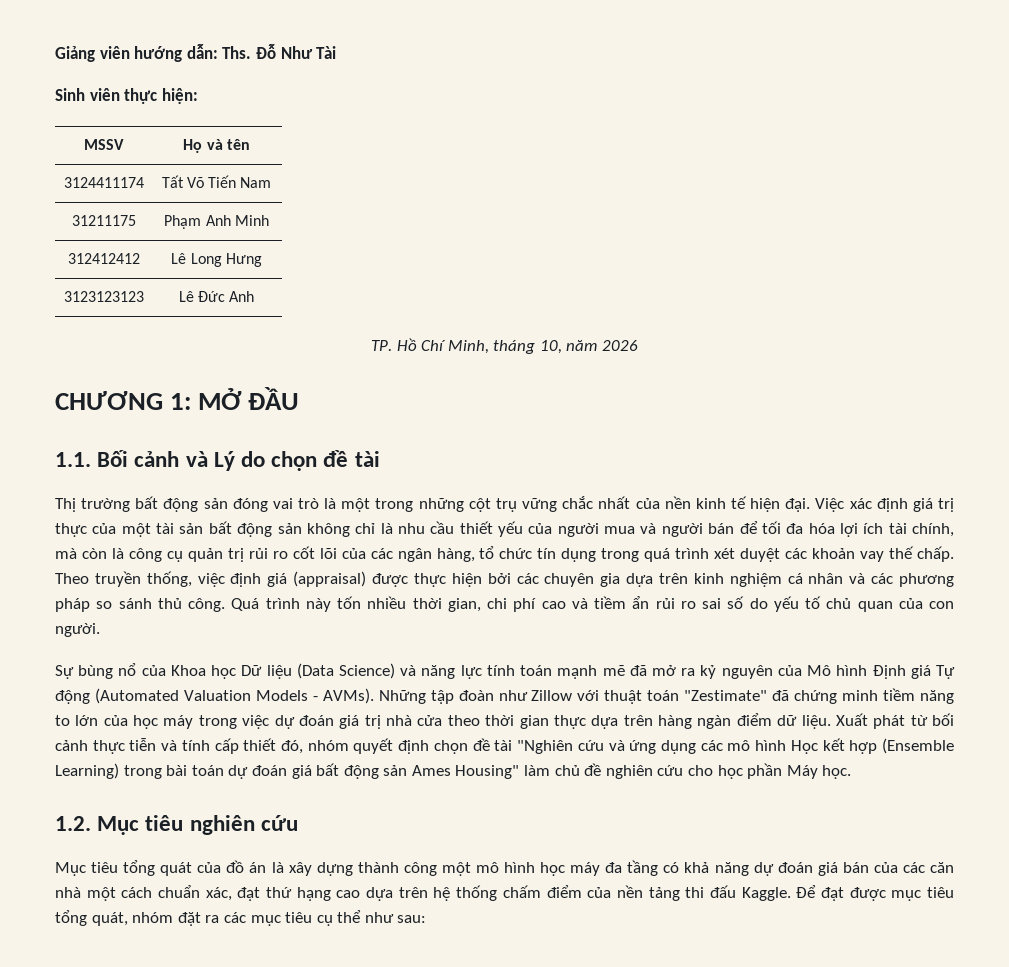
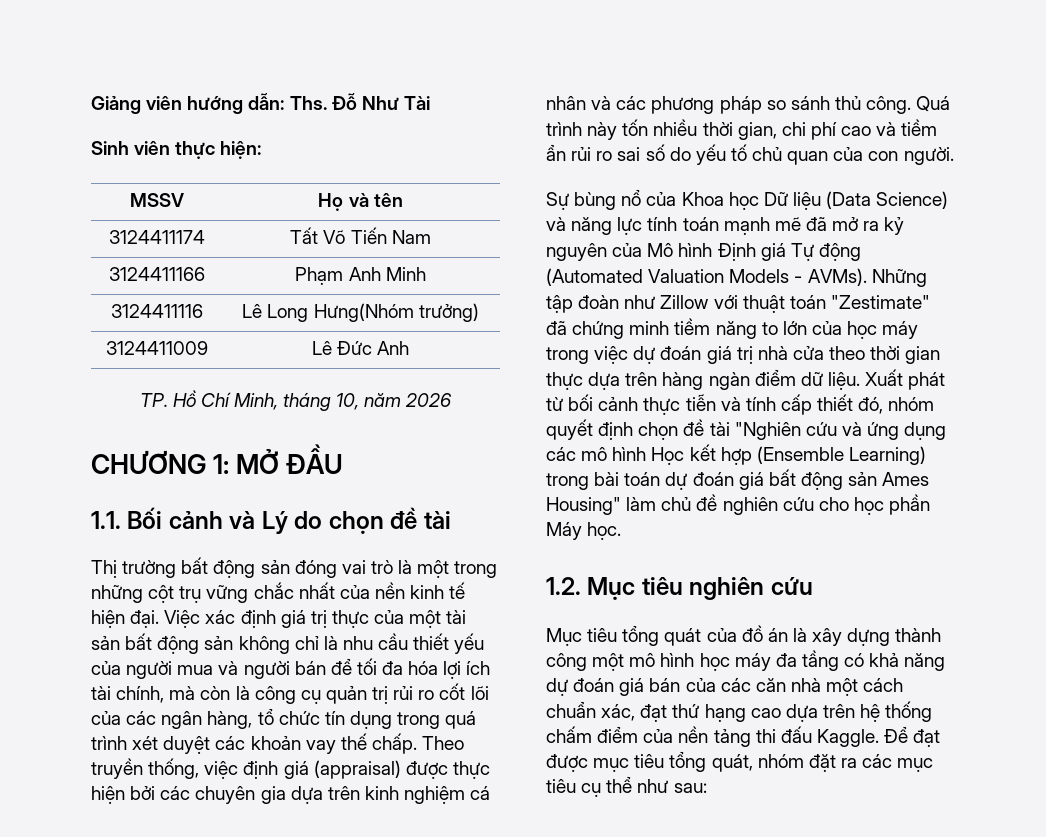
[71,215,136,226] 31211175 -> [108,267,205,281] 3124411166
[67,253,140,264] 312412412 -> [110,304,203,318] 3124411116
[225,253,262,267] [63,291,144,302] Hưng // 3123123123 -> [313,303,479,322] [105,341,208,355] Hưng(Nhóm trưởng) // 3124411009

